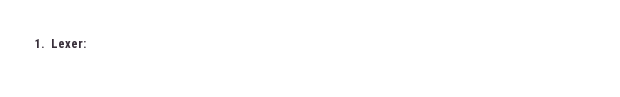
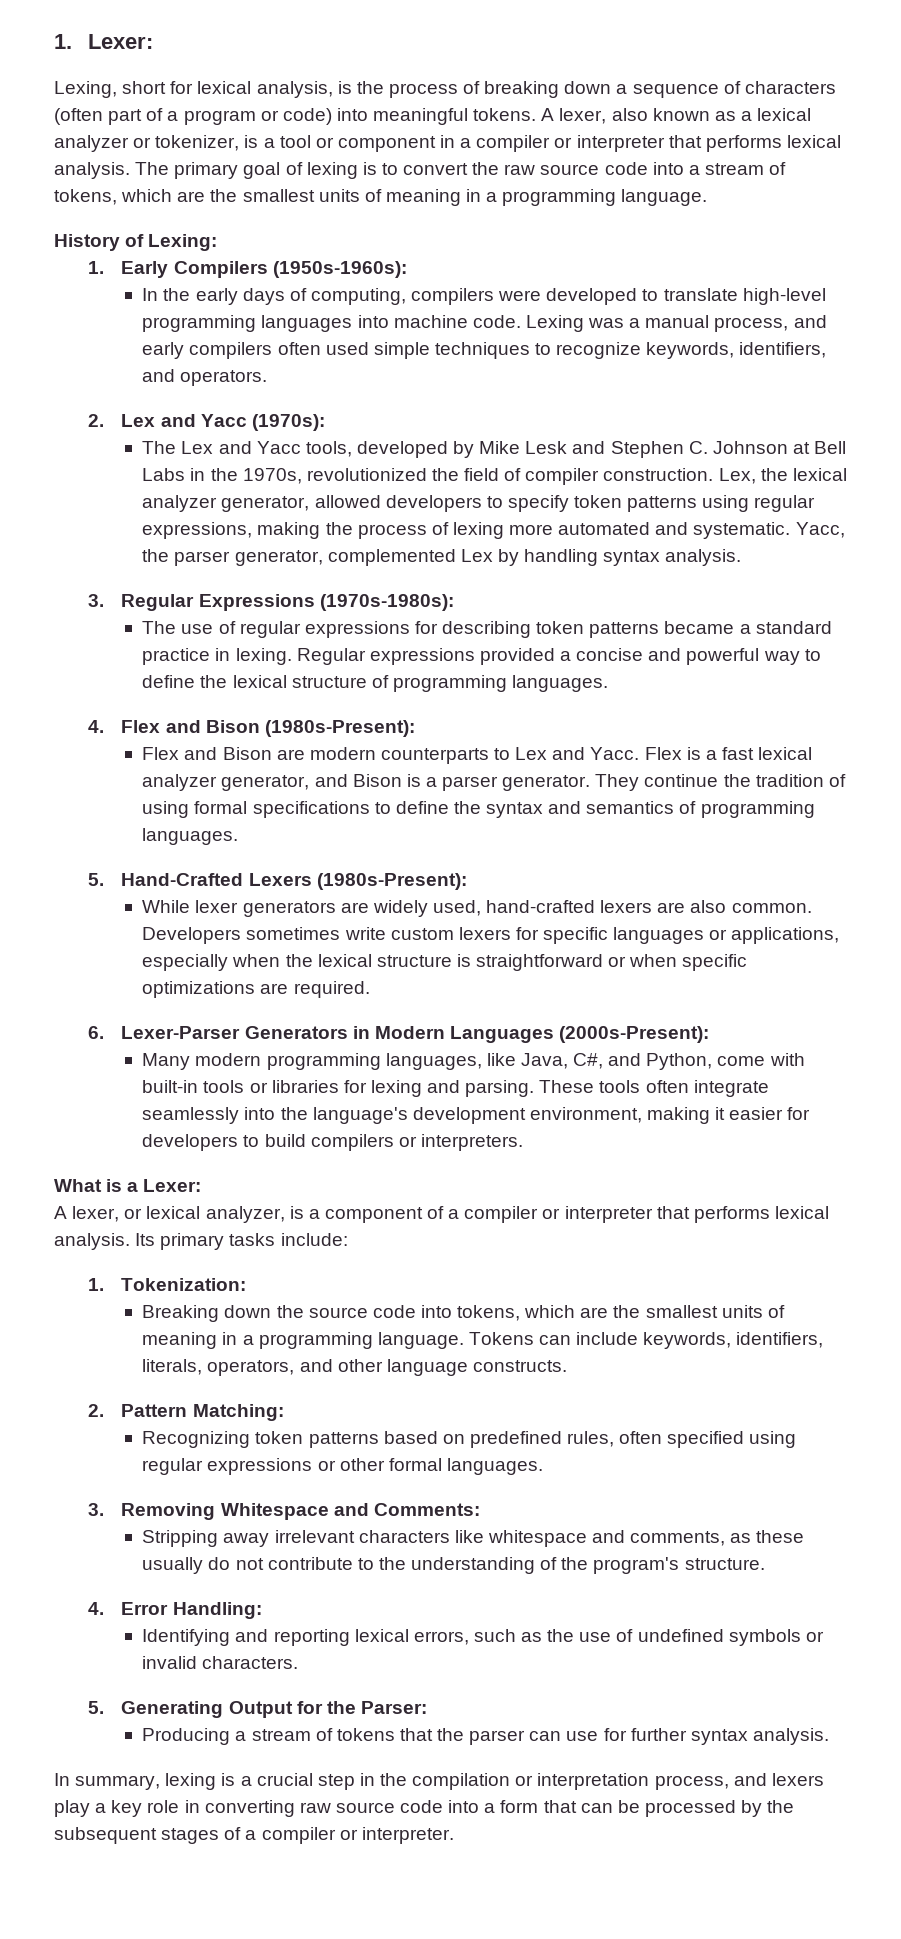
(86, 43) none -> [54,81,836,98] [54,108,812,125] [54,135,841,152] [54,162,787,179] [54,189,708,206] [54,234,218,251] [87,261,407,278] [142,288,826,305] [142,315,827,332] [142,342,827,359] [142,369,268,386] [87,414,325,431] [142,441,847,458] [142,468,847,485] [142,495,816,512] [142,522,845,539] [142,549,742,566] [87,594,454,611] [142,621,832,638] [142,648,821,665] [142,675,609,692] [87,720,415,737] [142,747,813,764] [142,774,846,791] [142,801,815,818] [142,828,239,845] [87,873,467,890] [142,900,812,917] [142,927,840,944] [142,954,748,971] [142,981,370,998] [87,1026,710,1043] [142,1053,805,1070] [142,1080,769,1097] [142,1107,811,1124] [142,1134,523,1151] [54,1179,202,1192] [54,1206,829,1223] [54,1233,348,1250] [87,1278,247,1291] [142,1305,785,1322] [142,1332,824,1349] [142,1359,567,1376] [87,1404,284,1421] [142,1431,797,1448] [142,1458,543,1475] [87,1503,480,1520] [142,1530,805,1547] [142,1557,765,1574] [87,1602,262,1619] [142,1629,824,1646] [142,1656,299,1669] [87,1701,427,1718] [142,1728,829,1745] [54,1773,824,1790] [54,1800,795,1817] [54,1827,454,1844] // Lexing, short for lexical analysis, is the process of breaking down a sequence of characters (often part of a program or code) into meaningful tokens. A lexer, also known as a lexical analyzer or tokenizer, is a tool or component in a compiler or interpreter that performs lexical analysis. The primary goal of lexing is to convert the raw source code into a stream of tokens, which are the smallest units of meaning in a programming language. // History of Lexing: // 1. Early Compilers (1950s-1960s): // In the early days of computing, compilers were developed to translate high-level programming languages into machine code. Lexing was a manual process, and early compilers often used simple techniques to recognize keywords, identifiers, and operators. // 2. Lex and Yacc (1970s): // The Lex and Yacc tools, developed by Mike Lesk and Stephen C. Johnson at Bell Labs in the 1970s, revolutionized the field of compiler construction. Lex, the lexical analyzer generator, allowed developers to specify token patterns using regular expressions, making the process of lexing more automated and systematic. Yacc, the parser generator, complemented Lex by handling syntax analysis. // 3. Regular Expressions (1970s-1980s): // The use of regular expressions for describing token patterns became a standard practice in lexing. Regular expressions provided a concise and powerful way to define the lexical structure of programming languages. // 4. Flex and Bison (1980s-Present): // Flex and Bison are modern counterparts to Lex and Yacc. Flex is a fast lexical analyzer generator, and Bison is a parser generator. They continue the tradition of using formal specifications to define the syntax and semantics of programming languages. // 5. Hand-Crafted Lexers (1980s-Present): // While lexer generators are widely used, hand-crafted lexers are also common. Developers sometimes write custom lexers for specific languages or applications, especially when the lexical structure is straightforward or when specific optimizations are required. // 6. Lexer-Parser Generators in Modern Languages (2000s-Present): // Many modern programming languages, like Java, C#, and Python, come with built-in tools or libraries for lexing and parsing. These tools often integrate seamlessly into the language's development environment, making it easier for developers to build compilers or interpreters. // What is a Lexer: // A lexer, or lexical analyzer, is a component of a compiler or interpreter that performs lexical analysis. Its primary tasks include: // 1. Tokenization: // Breaking down the source code into tokens, which are the smallest units of meaning in a programming language. Tokens can include keywords, identifiers, literals, operators, and other language constructs. // 2. Pattern Matching: // Recognizing token patterns based on predefined rules, often specified using regular expressions or other formal languages. // 3. Removing Whitespace and Comments: // Stripping away irrelevant characters like whitespace and comments, as these usually do not contribute to the understanding of the program's structure. // 4. Error Handling: // Identifying and reporting lexical errors, such as the use of undefined symbols or invalid characters. // 5. Generating Output for the Parser: // Producing a stream of tokens that the parser can use for further syntax analysis. // In summary, lexing is a crucial step in the compilation or interpretation process, and lexers play a key role in converting raw source code into a form that can be processed by the subsequent stages of a compiler or interpreter.

